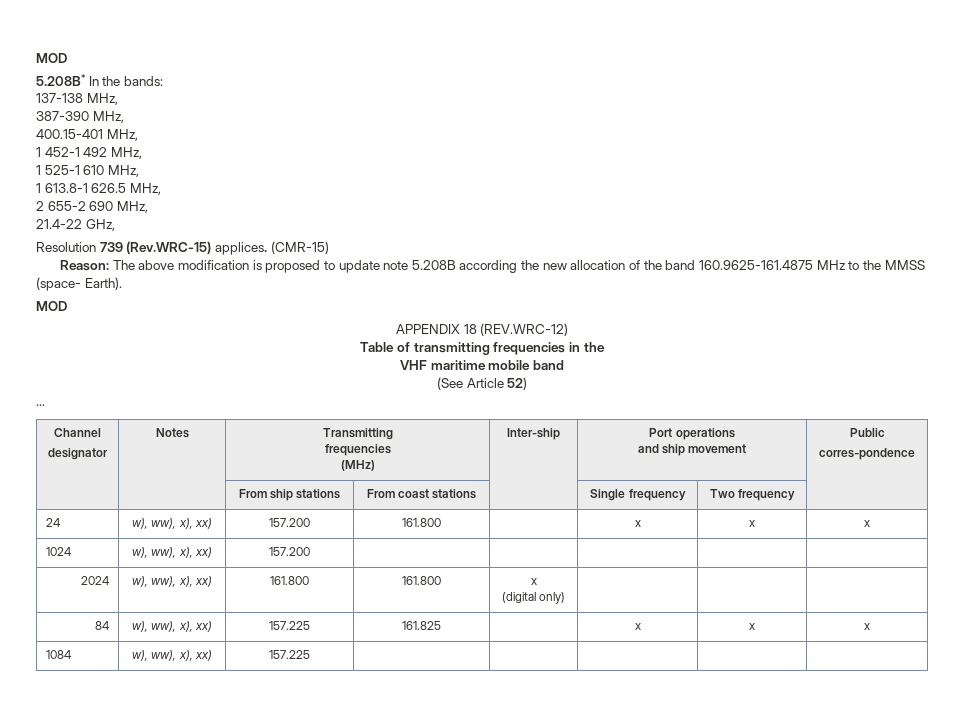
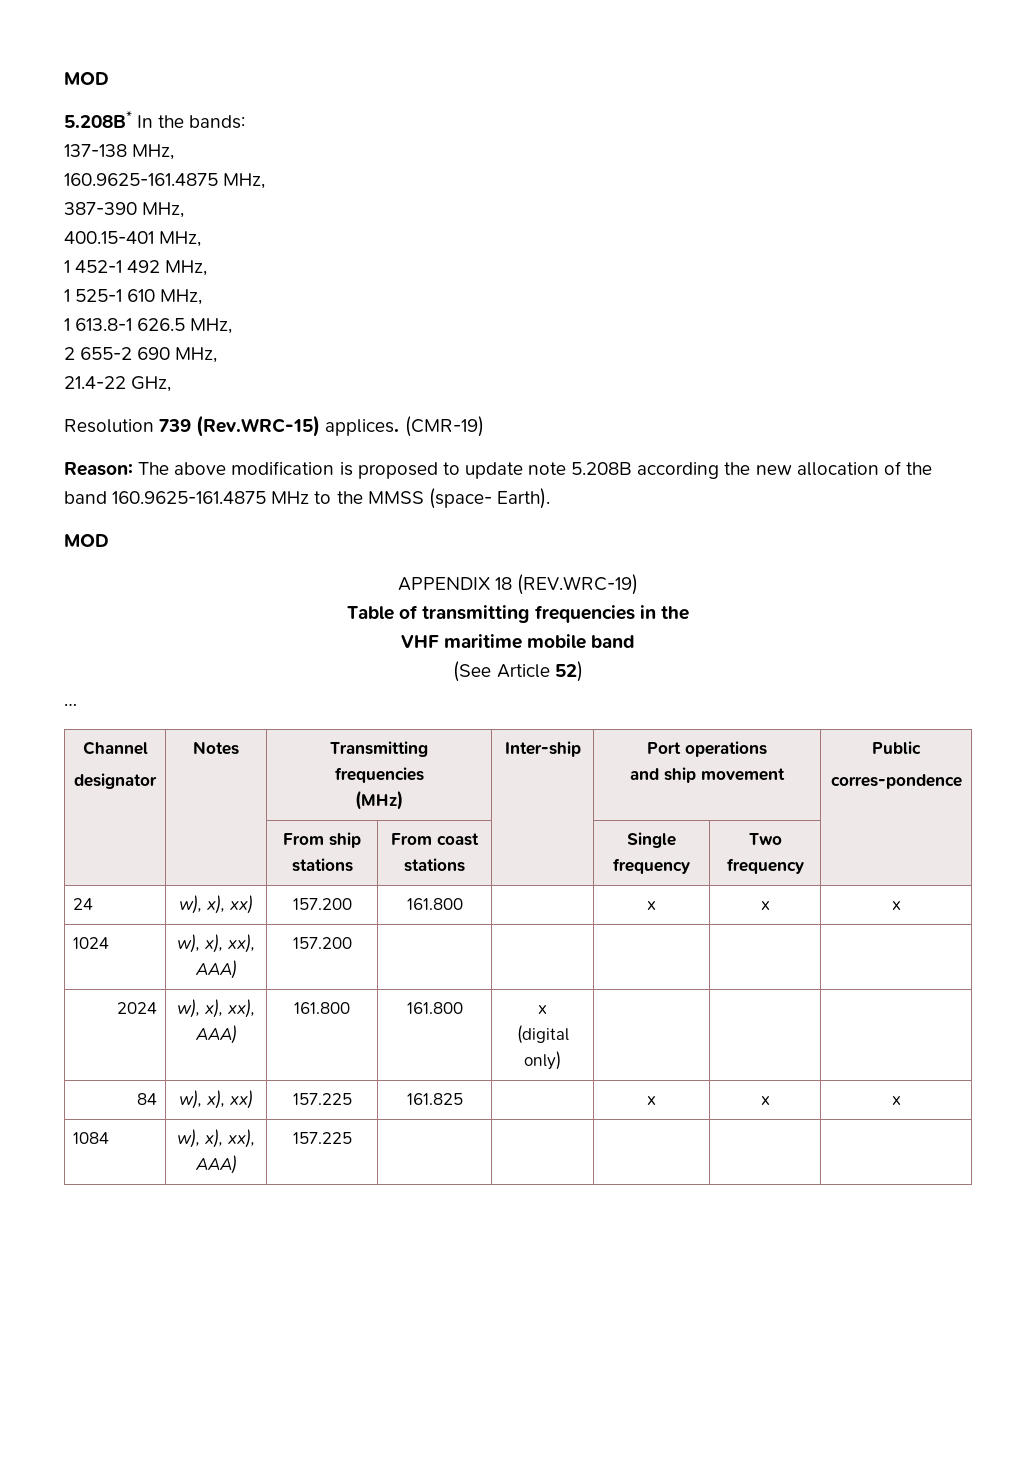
(118, 99) none -> [64,173,266,189] // 160.9625-161.4875 MHz,
[270,241,329,254] (CMR-15) -> [404,416,484,437] (CMR-19)
[480,323,569,336] (REV.WRC-12) -> [517,574,639,595] (REV.WRC-19)
[151,518,177,529] ww), -> (203, 904) none
[151,547,212,558] ww), x), xx) -> [205,934,255,953] [194,960,237,979] x), xx), AAA)
[151,576,212,587] ww), x), xx) -> [205,999,255,1018] [194,1025,237,1044] x), xx), AAA)
[151,621,177,632] ww), -> (203, 1099) none
[151,650,212,661] ww), x), xx) -> [205,1129,255,1148] [194,1155,237,1174] x), xx), AAA)

